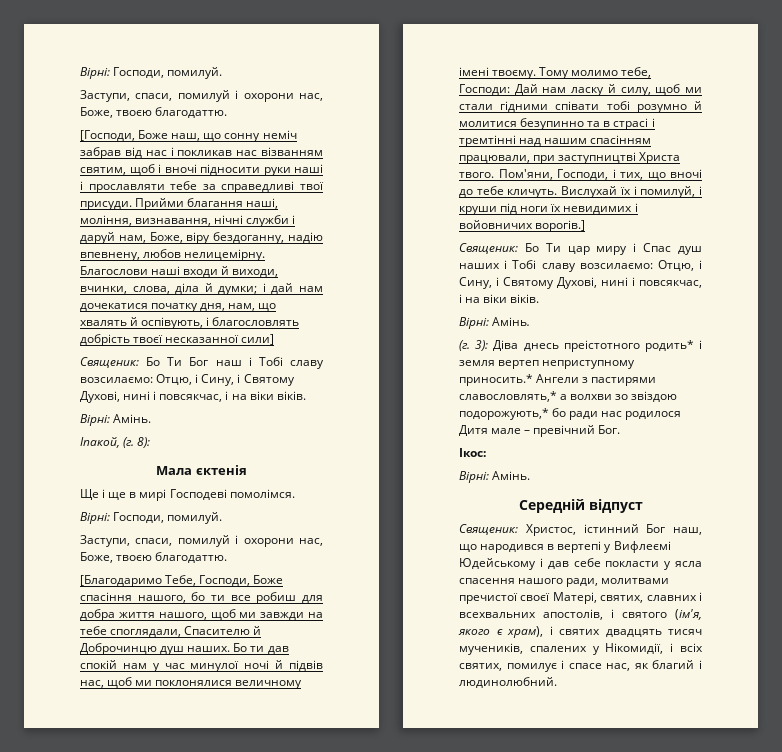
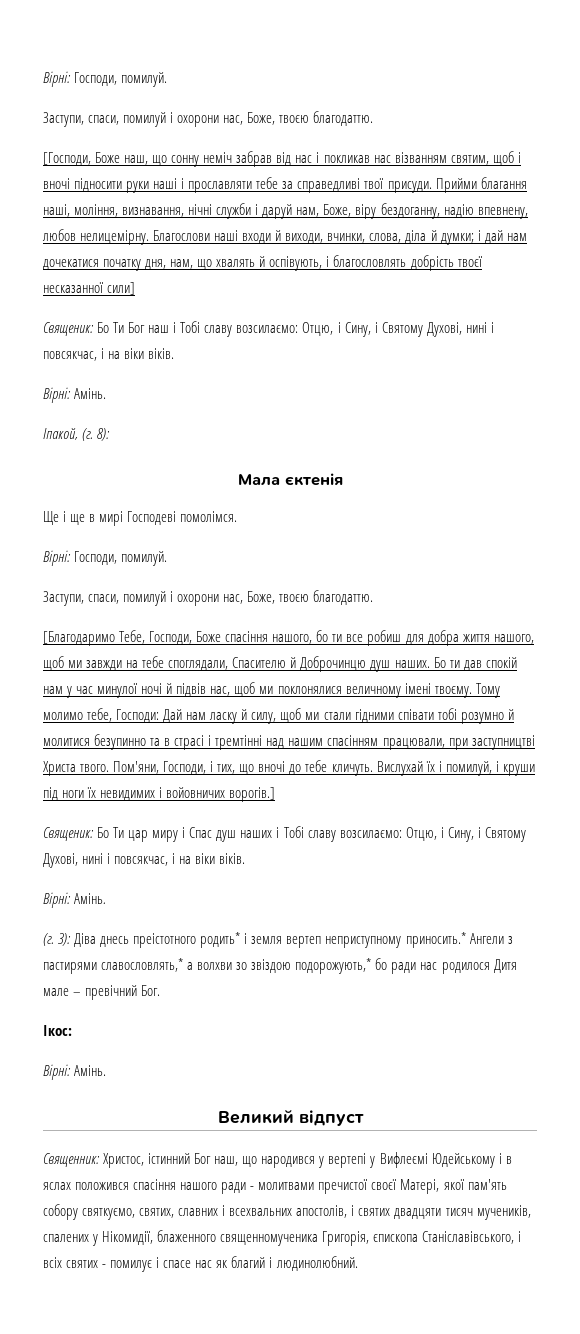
[518,499,585,513] Середній -> [217,1110,294,1124] Великий
[459,524,518,535] Священик: -> [43,1153,100,1167] Священник:
[547,544,555,550] в -> [318,1156,325,1168] у
[547,558,702,570] [459,578,670,587] [459,592,597,604] дав себе покласти у ясла спасення нашого ради, молитвами пречистої своєї Матері, -> [505,1156,512,1164] [43,1179,507,1194] [43,1204,136,1220] в яслах положився спасіння нашого ради - молитвами пречистої своєї Матері, якої пам'ять собору святкуємо,
[622,609,702,620] [458,626,662,638] святого (ім'я, якого є храм), і святих двадцять -> [358,1208,442,1219] святих двадцяти
[670,643,703,652] [459,663,502,671] і всіх святих, -> [157,1230,522,1246] [43,1257,107,1268] блаженного священномученика Григорія, єпископа Станіславівського, і всіх святих -
[606,663,631,671] нас, -> [195,1260,213,1268] нас

